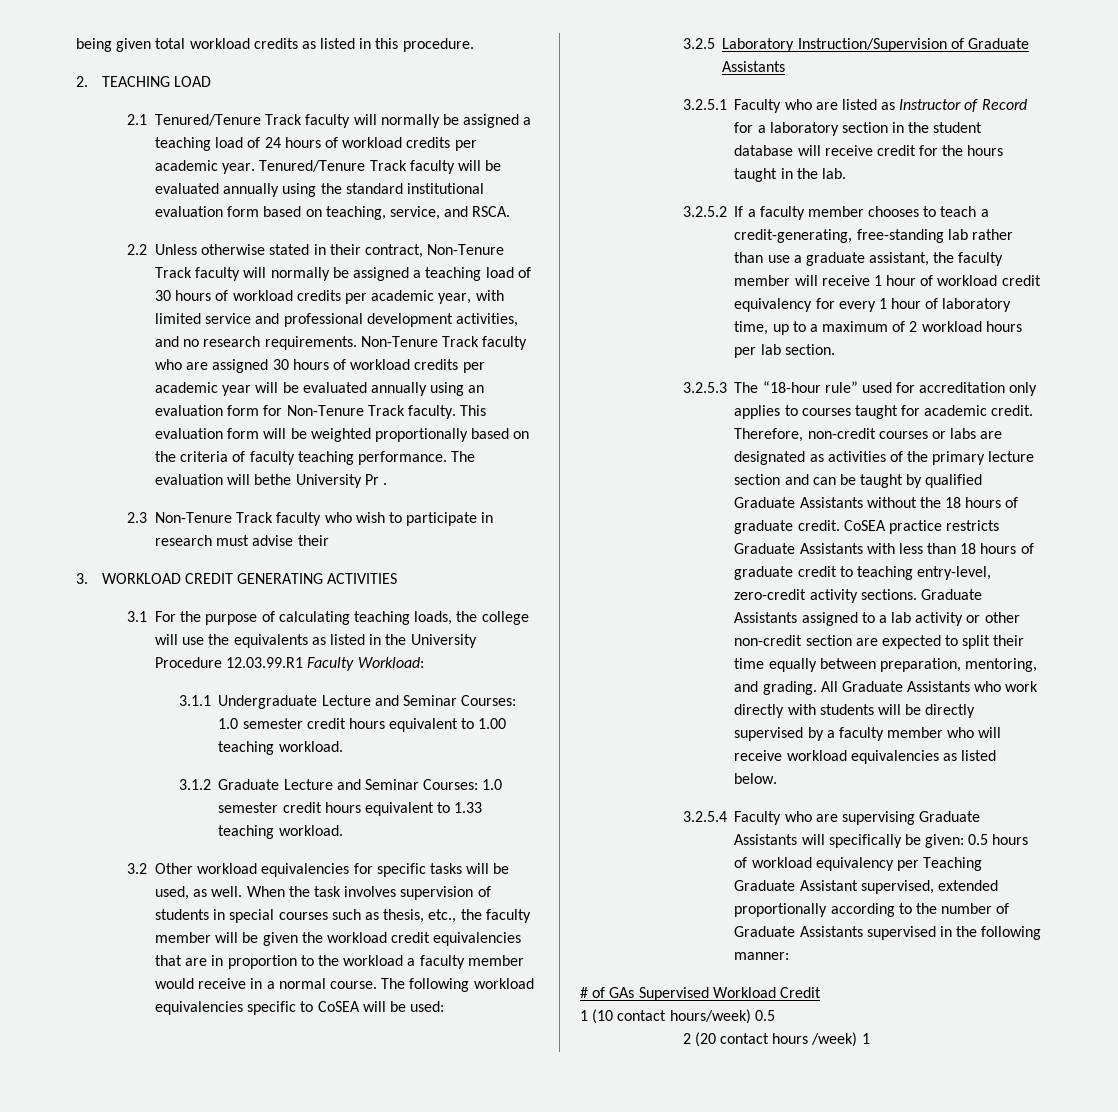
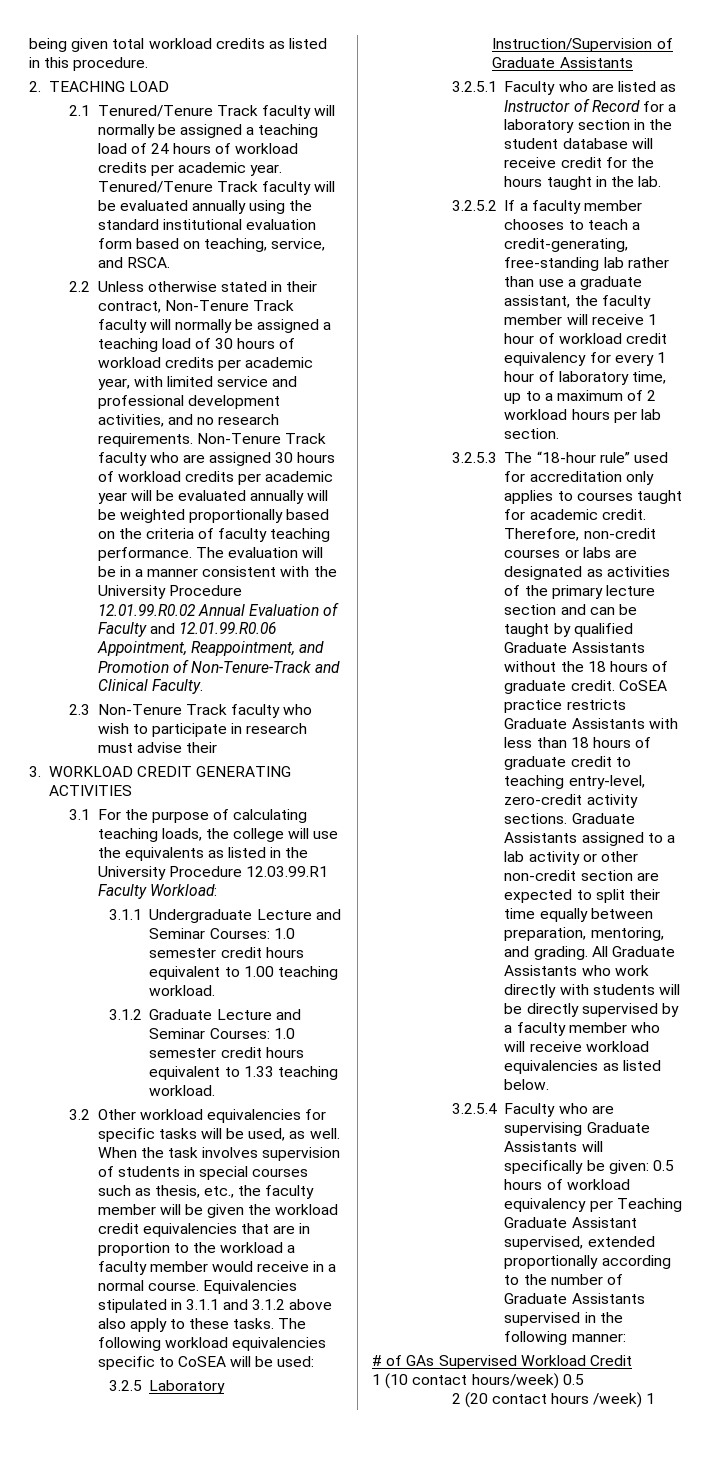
[430,382,485,396] [155,405,487,419] [155,428,260,439] using an evaluation form for Non-Tenure Track faculty. This evaluation form -> (305, 497) none
[254,474,387,488] bethe University Pr . -> [97,566,337,577] [97,585,242,599] [97,602,340,616] [97,622,276,637] [96,641,324,656] [97,659,341,673] [97,679,203,694] be in a manner consistent with the University Procedure 12.01.99.R0.02 Annual Evaluation of Faculty and 12.01.99.R0.06 Appointment, Reappointment, and Promotion of Non-Tenure-Track and Clinical Faculty.
(377, 985) none -> [202,1280,297,1294] [97,1299,333,1313] [97,1318,275,1332] Equivalencies stipulated in 3.1.1 and 3.1.2 above also apply to these tasks.

